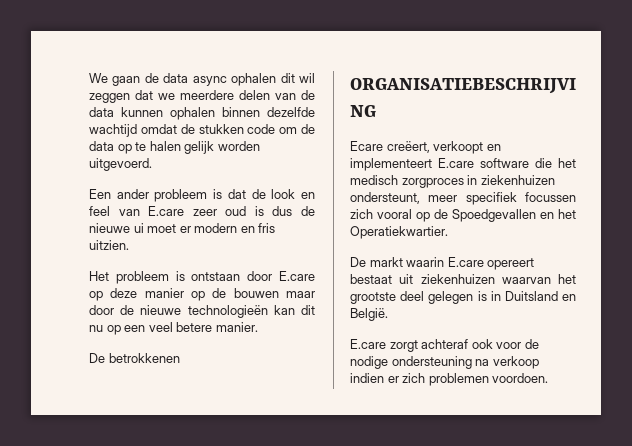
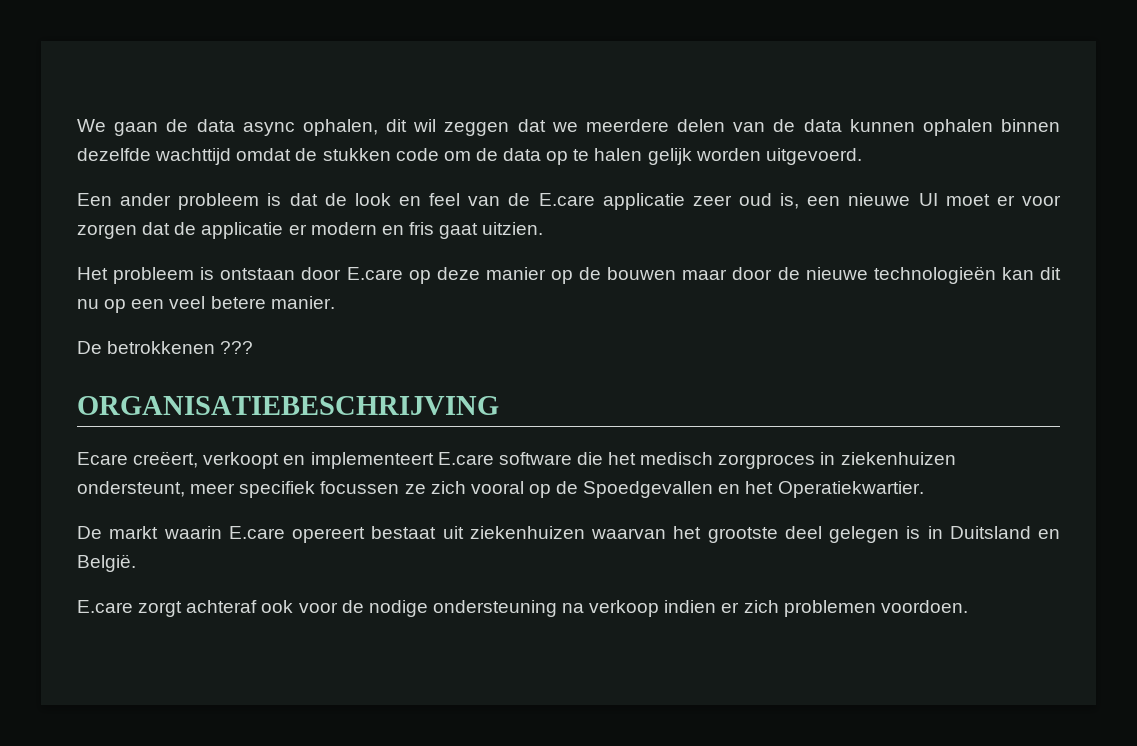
[231,73,277,86] ophalen -> [302,119,378,136] ophalen,
[89,124,137,137] wachtijd -> [155,148,232,165] wachttijd
[148,206,315,216] [89,223,177,233] E.care zeer oud is dus de nieuwe ui moet -> [508,193,1061,210] [77,222,284,239] de E.care applicatie zeer oud is, een nieuwe UI moet er voor zorgen dat de applicatie
(276, 228) none -> [439,223,479,239] gaat
(180, 358) none -> [220,341,254,354] ???
(576, 197) none -> [404,484,426,494] ze

